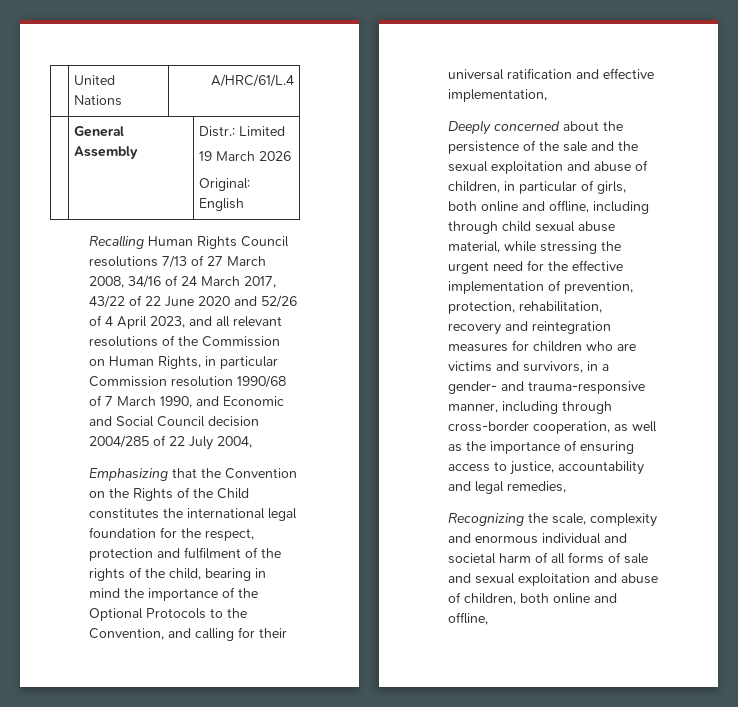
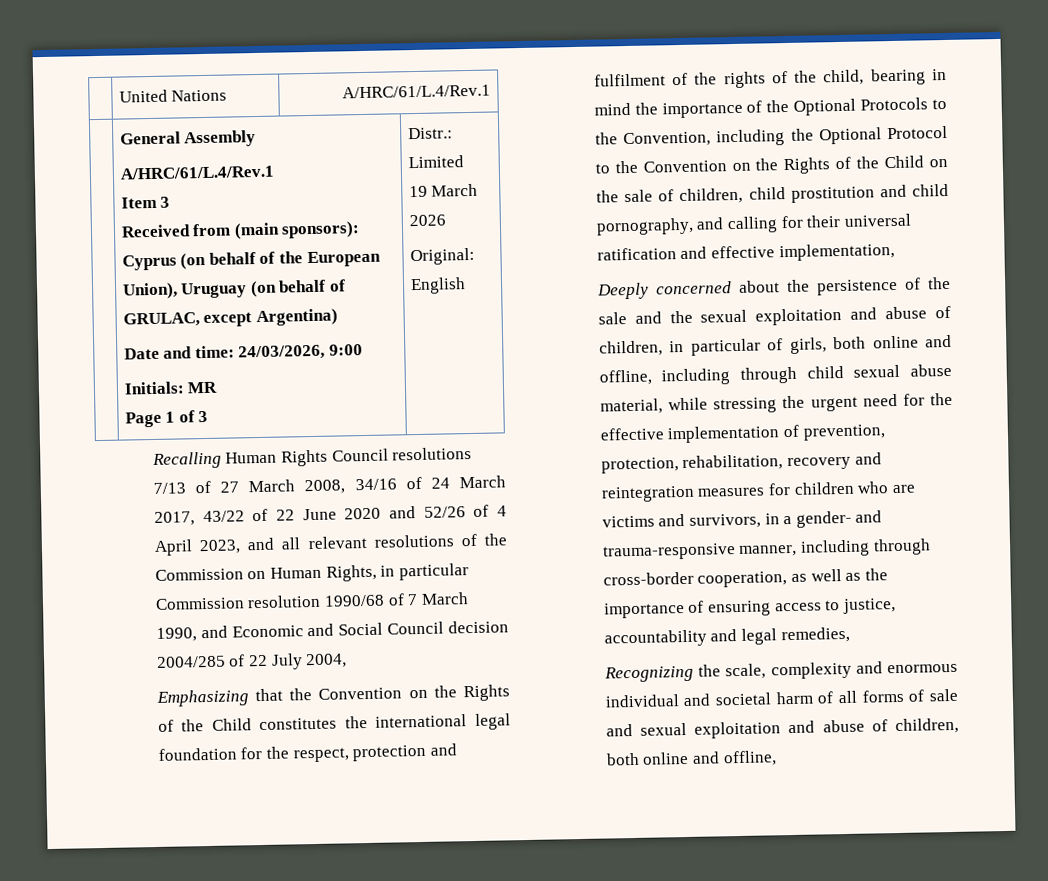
[211,74,295,87] A/HRC/61/L.4 -> [342,84,492,99] A/HRC/61/L.4/Rev.1
(138, 152) none -> [119,165,274,180] [120,196,171,209] [120,221,361,240] [121,250,381,271] [121,279,346,300] [122,308,338,328] [123,344,363,361] [123,381,219,395] [124,410,209,428] // A/HRC/61/L.4/Rev.1 // Item 3 // Received from (main sponsors): Cyprus (on behalf of the European Union), Uruguay (on behalf of GRULAC, except Argentina) // Date and time: 24/03/2026, 9:00 // Initials: MR // Page 1 of 3
(165, 634) none -> [716,125,948,147] [594,155,949,175] [595,183,949,205] [595,217,694,236] including the Optional Protocol to the Convention on the Rights of the Child on the sale of children, child prostitution and child pornography,

